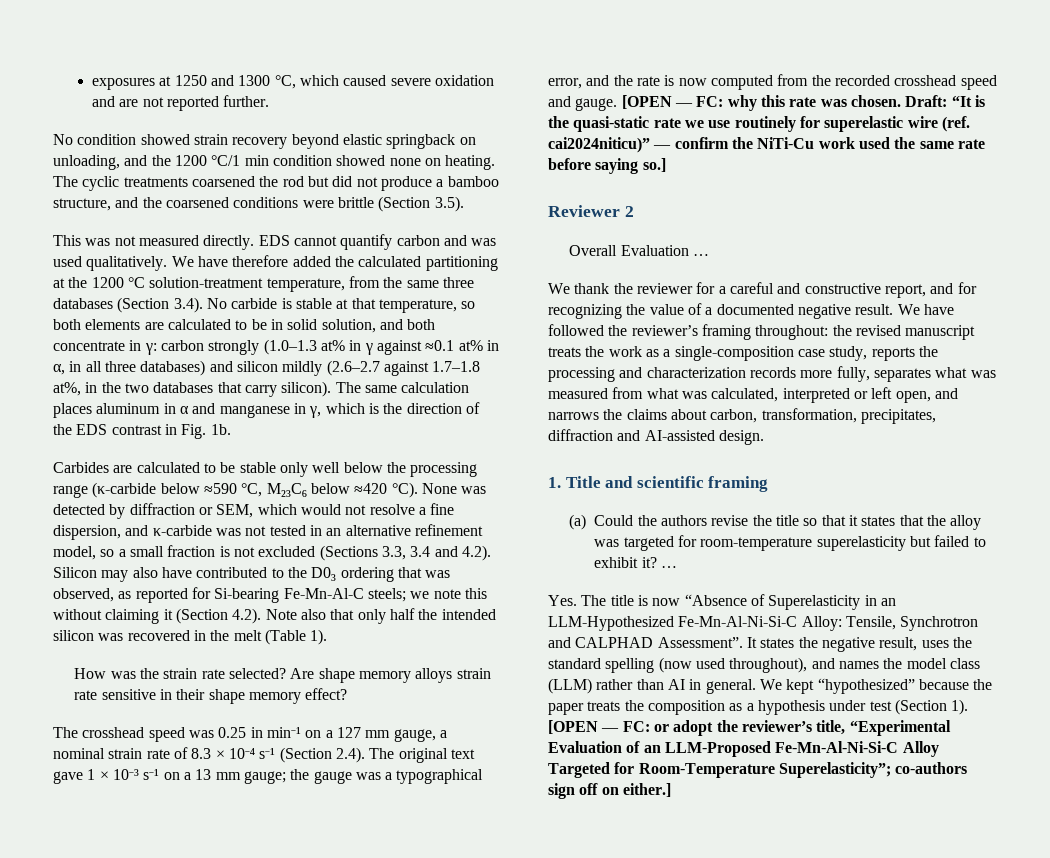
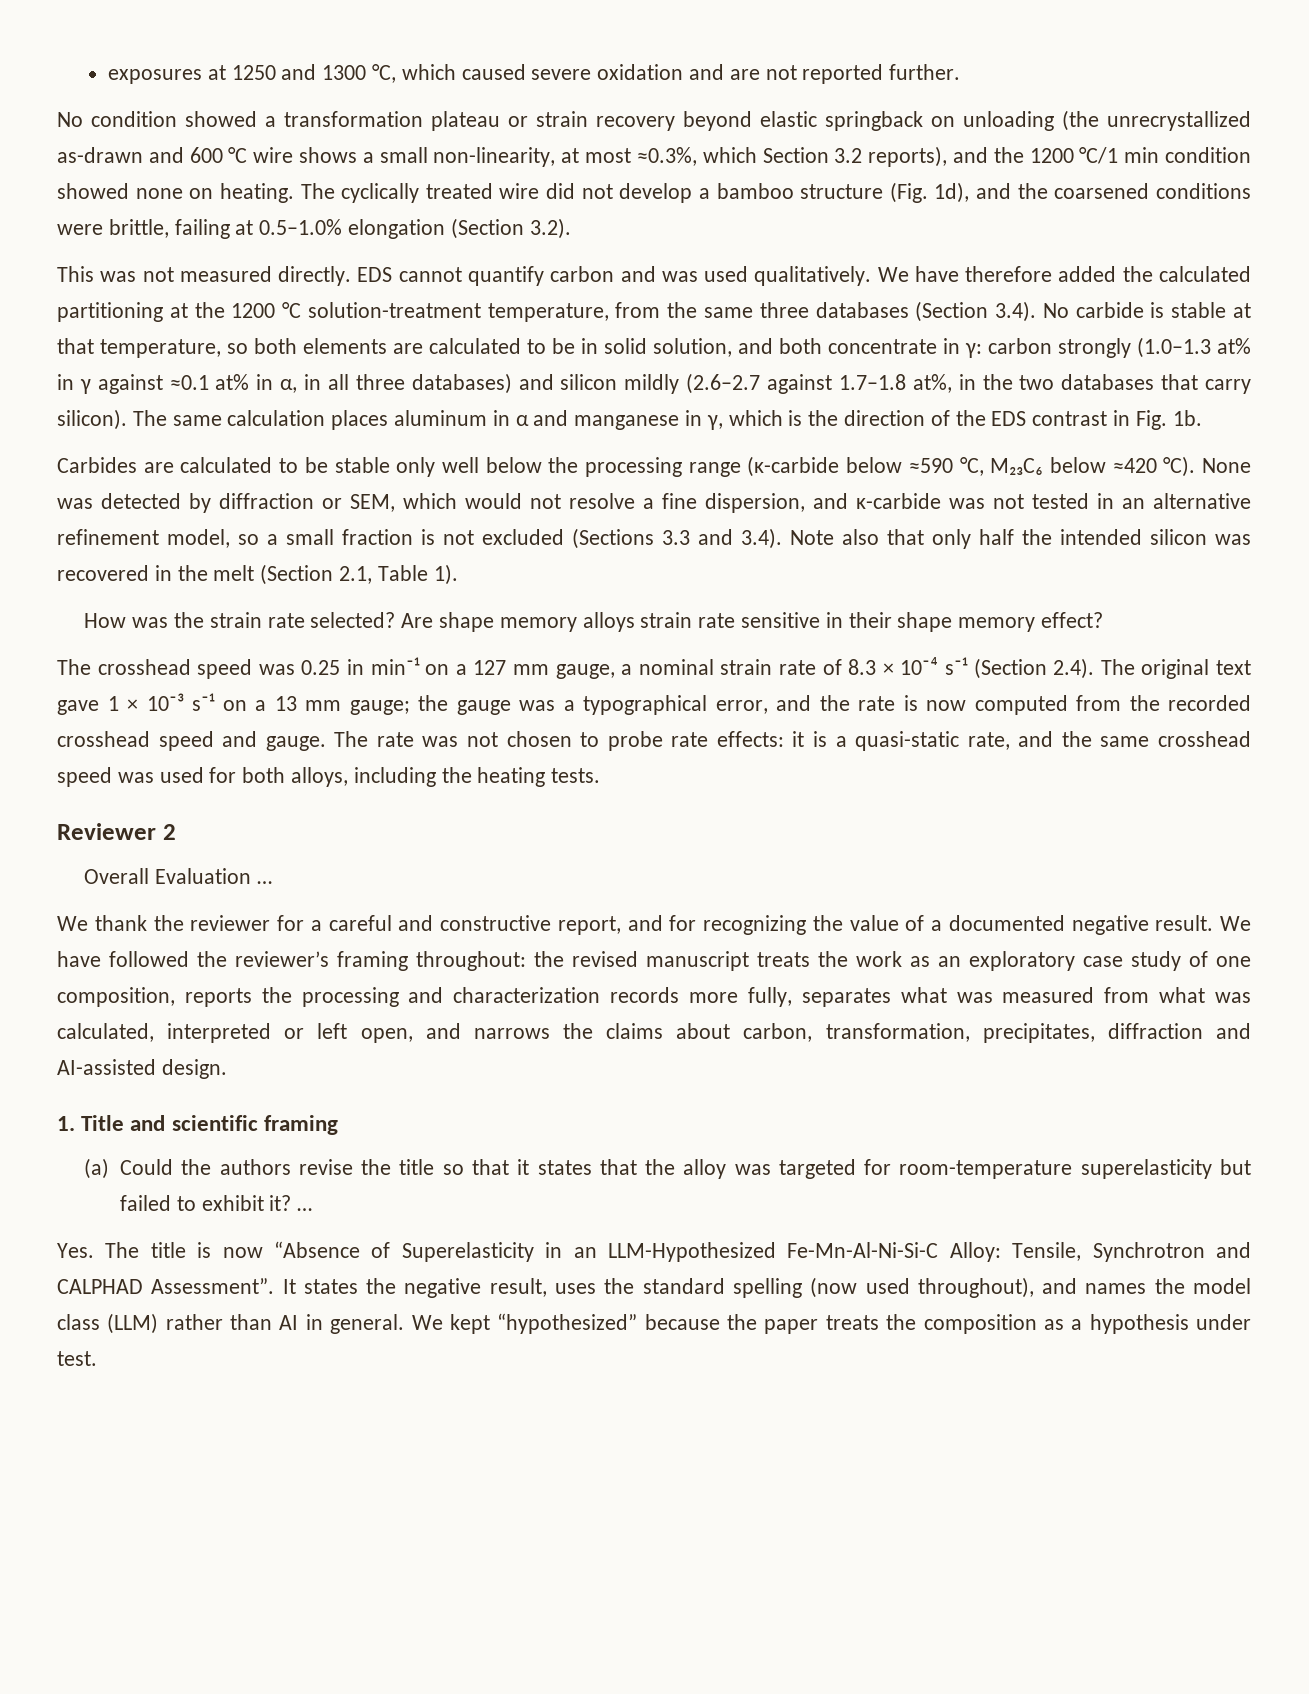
(190, 139) none -> [265,111,528,131] a transformation plateau or
[53,155,120,170] unloading, -> [963,110,1251,131] [57,146,948,167] unloading (the unrecrystallized as-drawn and 600 °C wire shows a small non-linearity, at most ≈0.3%, which Section 3.2 reports),
[82,176,329,191] cyclic treatments coarsened the rod but -> [341,183,540,203] cyclically treated wire
[380,176,432,191] produce -> [619,183,693,203] develop
[53,198,111,211] structure, -> [800,182,970,203] structure (Fig. 1d),
[337,196,464,212] brittle (Section 3.5). -> [108,218,571,239] brittle, failing at 0.5–1.0% elongation (Section 3.2).
[381,545,491,561] [53,567,451,582] [53,587,487,603] [53,608,262,624] 3.3, 3.4 and 4.2). Silicon may also have contributed to the D0₃ ordering that was observed, as reported for Si-bearing Fe-Mn-Al-C steels; we note this without claiming it (Section 4.2). -> [662,528,782,549] 3.3 and 3.4).
[264,629,306,645] (Table -> [260,564,428,585] (Section 2.1, Table
[621,95,985,111] [548,116,970,132] [548,137,985,153] [548,158,666,174] [OPEN — FC: why this rate was chosen. Draft: “It is the quasi-static rate we use routinely for superelastic wire (ref. cai2024niticu)” — confirm the NiTi-Cu work used the same rate before saying so.] -> [334,731,1251,751] [57,767,601,787] The rate was not chosen to probe rate effects: it is a quasi-static rate, and the same crosshead speed was used for both alloys, including the heating tests.
[663,346,868,361] a single-composition case study, -> [938,951,1251,971] [57,987,175,1007] an exploratory case study of one composition,
[869,699,969,715] [548,720,951,736] [548,741,939,757] [548,762,968,778] [548,783,671,799] test (Section 1). [OPEN — FC: or adopt the reviewer’s title, “Experimental Evaluation of an LLM-Proposed Fe-Mn-Al-Ni-Si-C Alloy Targeted for Room-Temperature Superelasticity”; co-authors sign off on either.] -> [57,1351,97,1366] test.

